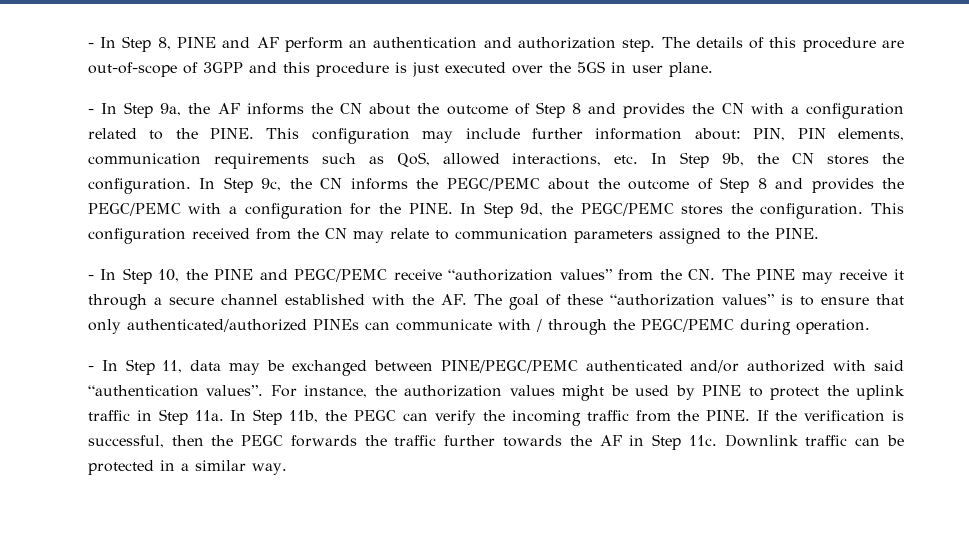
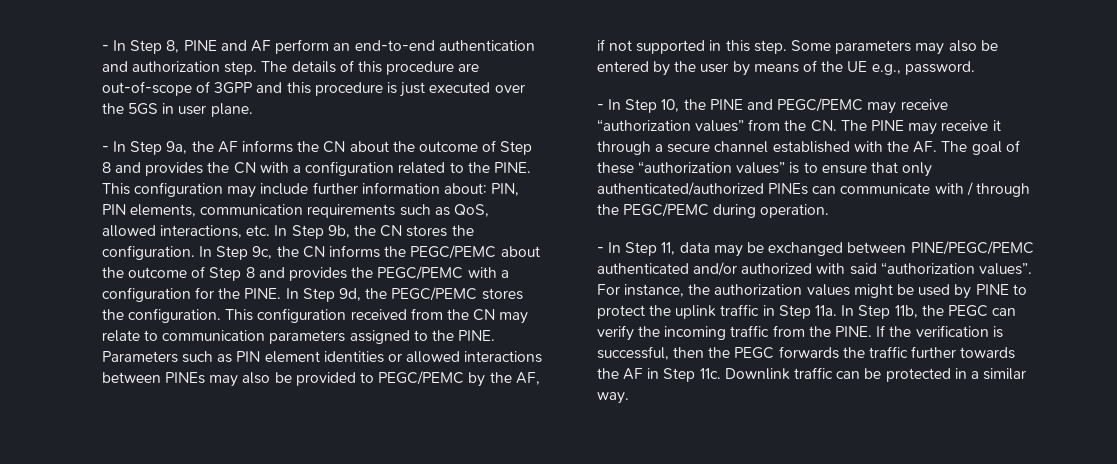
(368, 44) none -> [354,40,435,51] end-to-end
(819, 233) none -> [101,351,543,363] [101,371,540,387] [596,39,998,55] [596,60,975,76] Parameters such as PIN element identities or allowed interactions between PINEs may also be provided to PEGC/PEMC by the AF, if not supported in this step. Some parameters may also be entered by the user by means of the UE e.g., password.
(388, 275) none -> [867,102,897,114] may
[87,385,199,397] “authentication -> [880,262,975,274] “authorization

